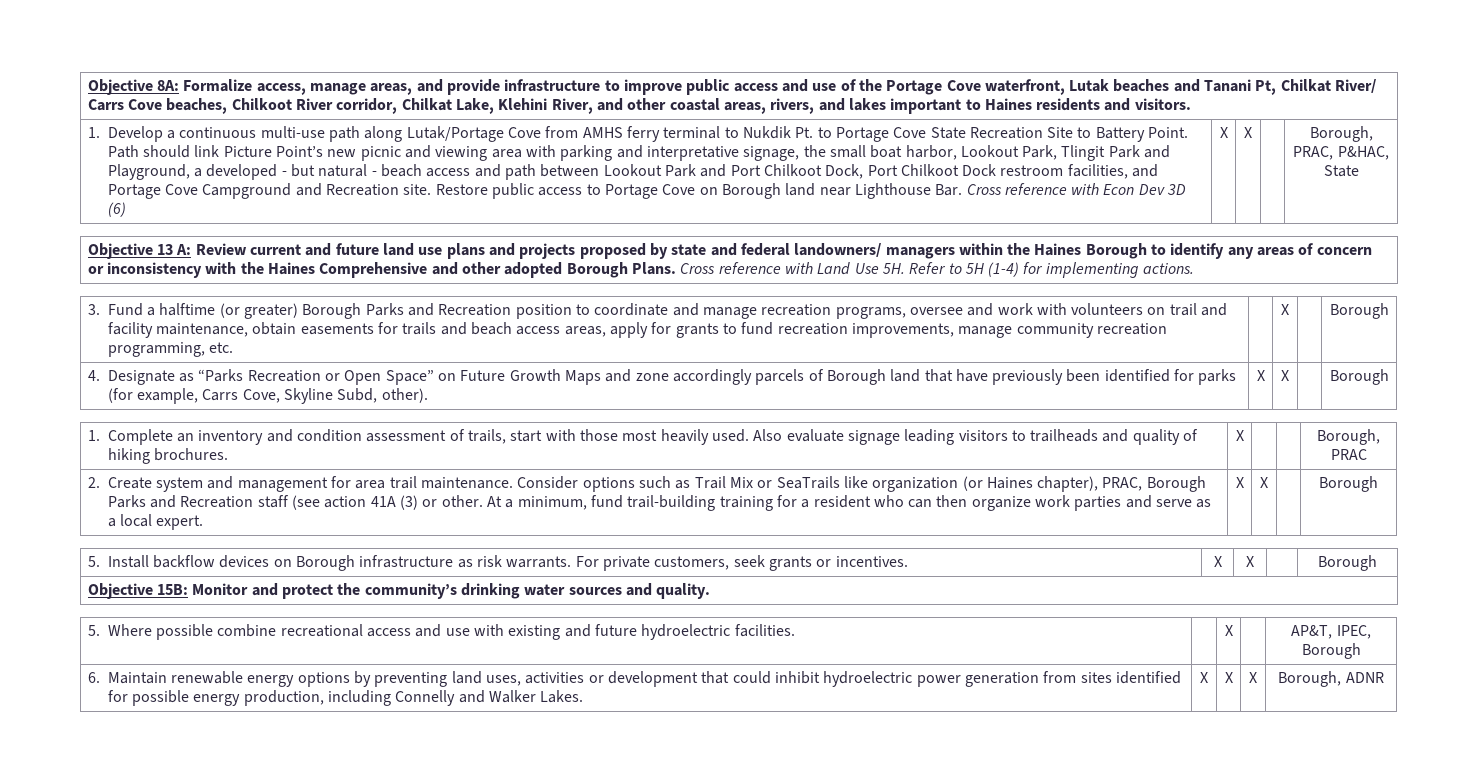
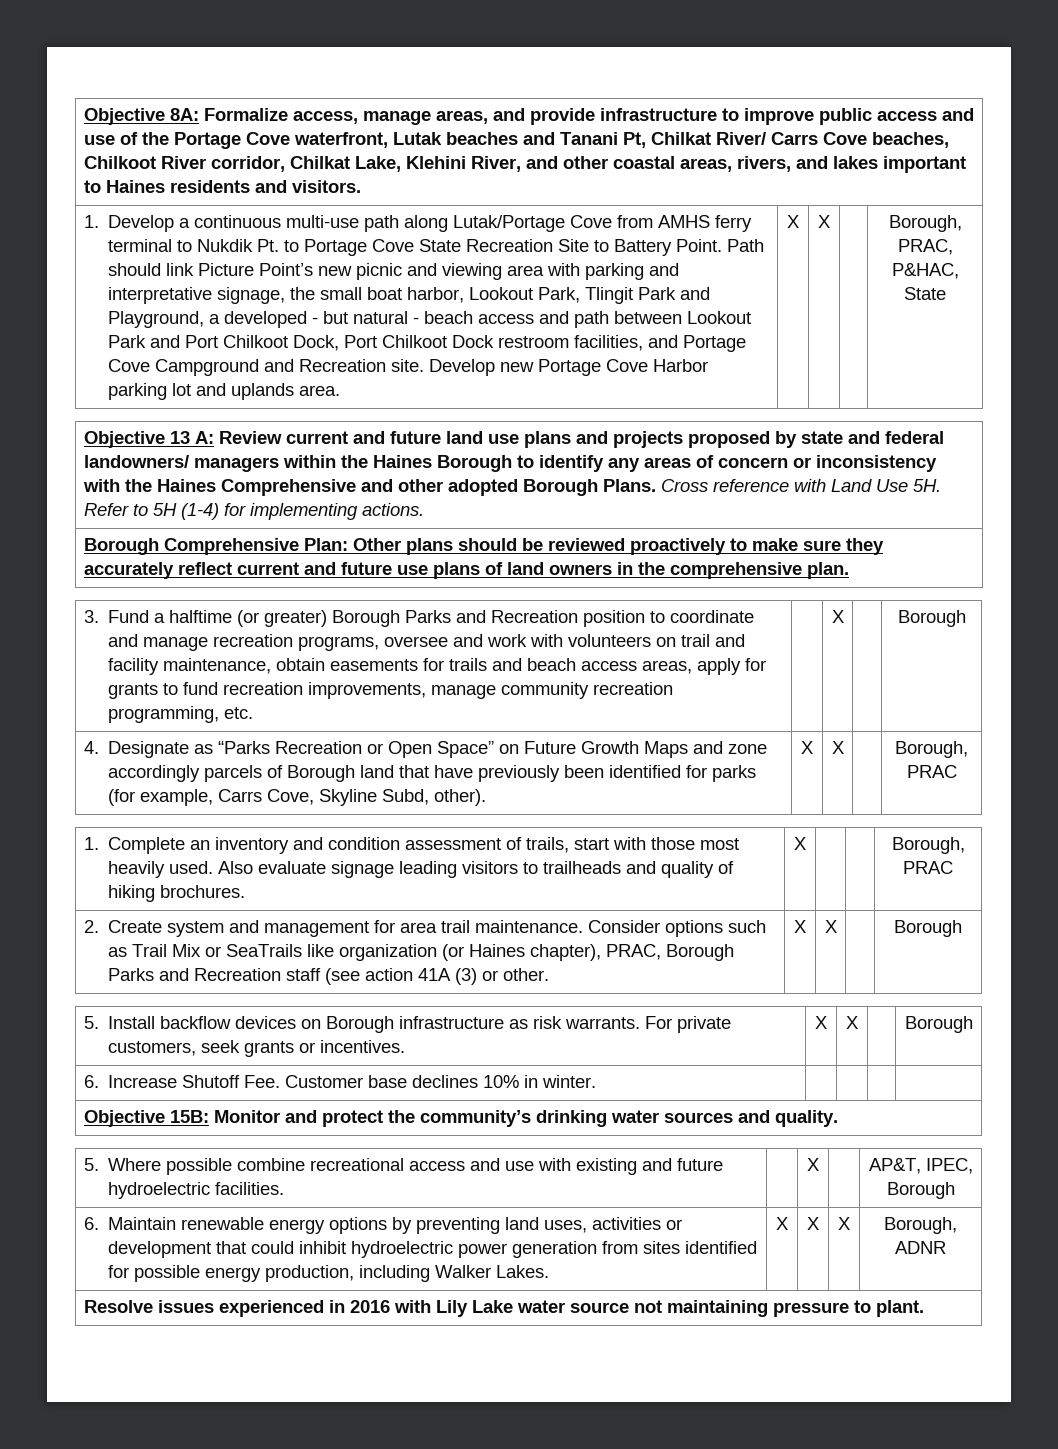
[435,183,1187,199] [107,202,126,217] Restore public access to Portage Cove on Borough land near Lighthouse Bar. Cross reference with Econ Dev 3D (6) -> [429,359,709,376] [108,383,341,400] Develop new Portage Cove Harbor parking lot and uplands area.
(1195, 268) none -> [83,538,884,555] [83,562,849,579] // Borough Comprehensive Plan: Other plans should be reviewed proactively to make sure they accurately reflect current and future use plans of land owners in the comprehensive plan.
[1329,369,1389,385] Borough -> [895,741,968,758] [906,765,957,778] Borough, PRAC
[486,495,1212,511] [107,514,204,530] At a minimum, fund trail-building training for a resident who can then organize work parties and serve as a local expert. -> (550, 974) none
(1377, 563) none -> [83,1075,597,1088] // 6. Increase Shutoff Fee. Customer base declines 10% in winter. | | | |
[395,690,485,706] Connelly and -> (431, 1273) none
(1384, 677) none -> [83,1300,924,1317] // Resolve issues experienced in 2016 with Lily Lake water source not maintaining pressure to plant.

